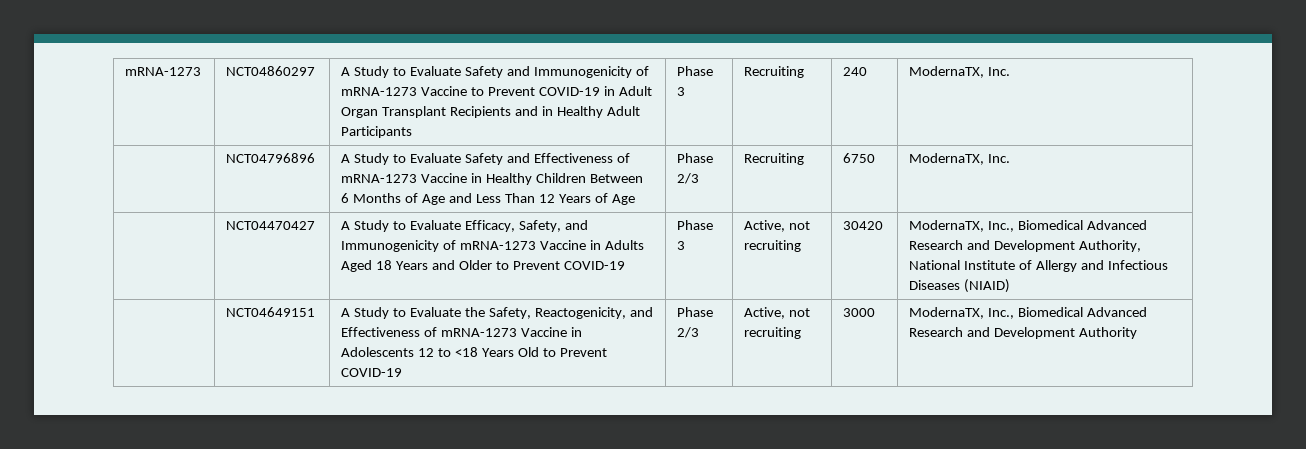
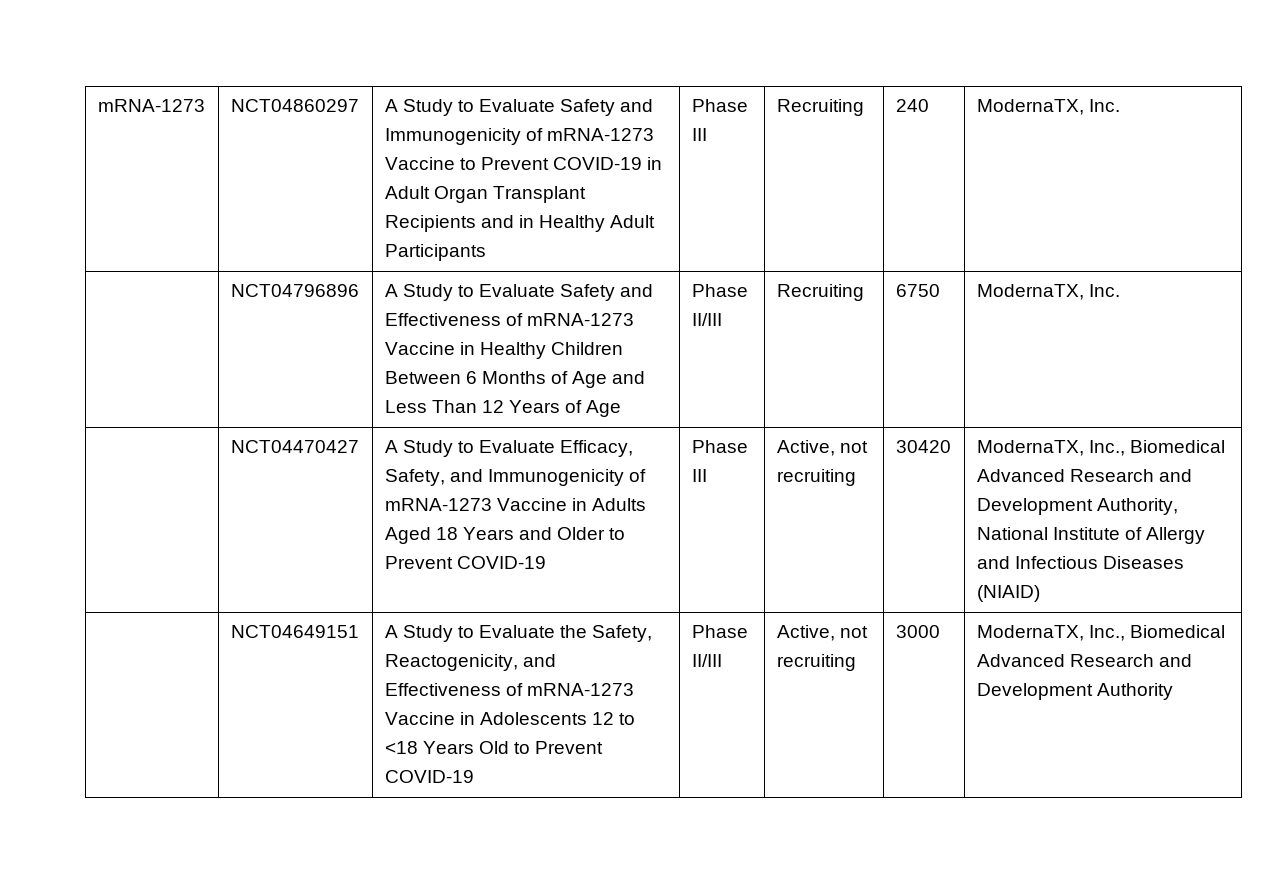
[677,87,686,96] 3 -> [691,128,707,141] III
[677,173,700,184] 2/3 -> [691,313,722,326] II/III
[677,241,686,250] 3 -> [691,469,707,482] III
[677,327,700,338] 2/3 -> [691,654,722,667] II/III

